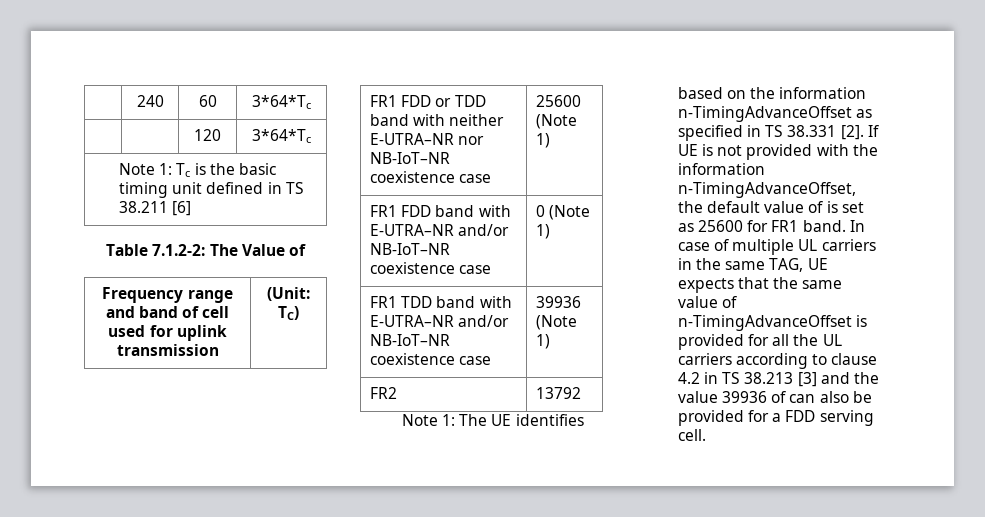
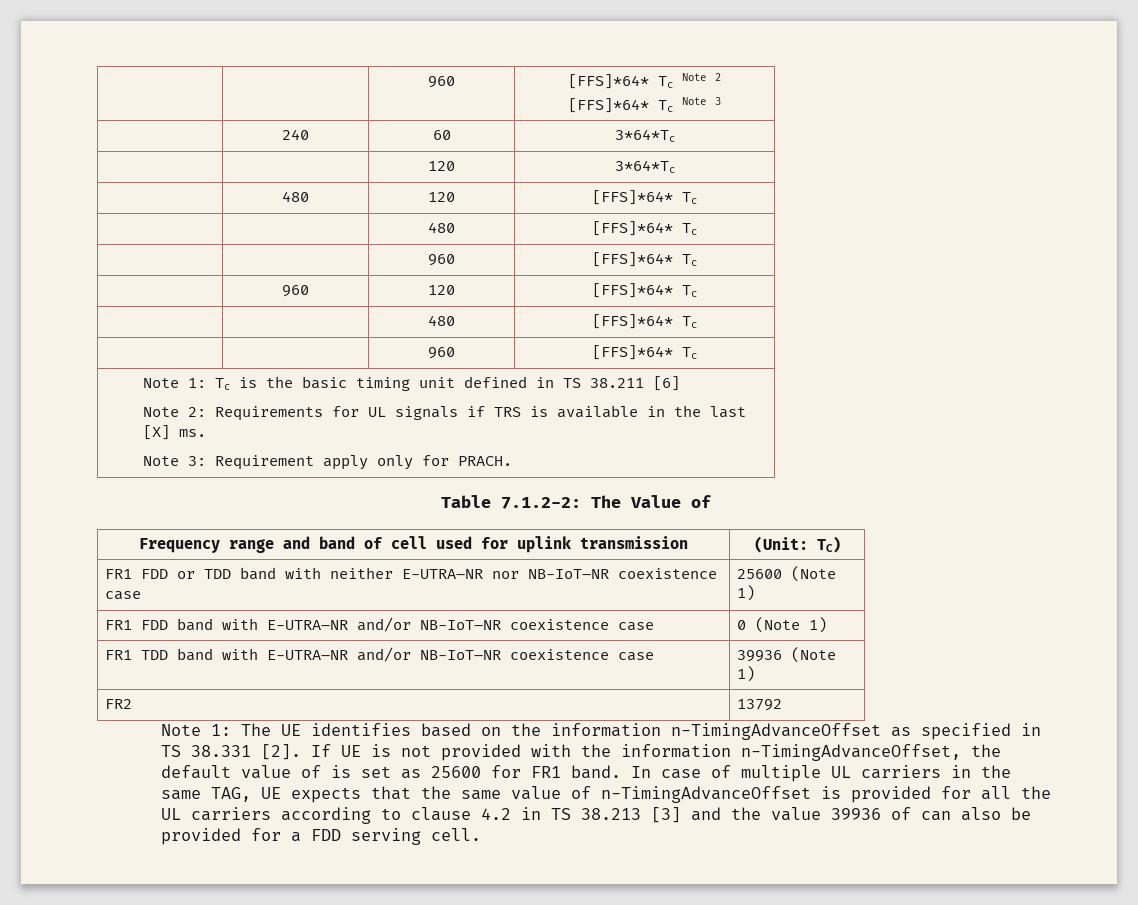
(136, 101) | -> [428,76,455,88] [568,73,721,89] [568,97,721,113] | | 960 | [FFS]*64* Tc Note 2 // [FFS]*64* Tc Note 3 // |
(311, 136) none -> [282,191,309,202] [428,192,455,202] [592,190,697,205] [428,222,455,233] [592,221,697,236] [428,254,455,266] [592,252,697,267] [282,285,309,297] [428,285,455,295] [592,283,697,298] [428,315,455,326] [592,314,697,329] [428,347,455,359] [592,345,697,360] // | 480 | 120 | [FFS]*64* Tc // | | 480 | [FFS]*64* Tc // | | 960 | [FFS]*64* Tc // | 960 | 120 | [FFS]*64* Tc // | | 480 | [FFS]*64* Tc // | | 960 | [FFS]*64* Tc
(192, 208) none -> [143,405,747,421] [143,425,207,440] [143,455,513,470] // Note 2: Requirements for UL signals if TRS is available in the last [X] ms. // Note 3: Requirement apply only for PRACH.

